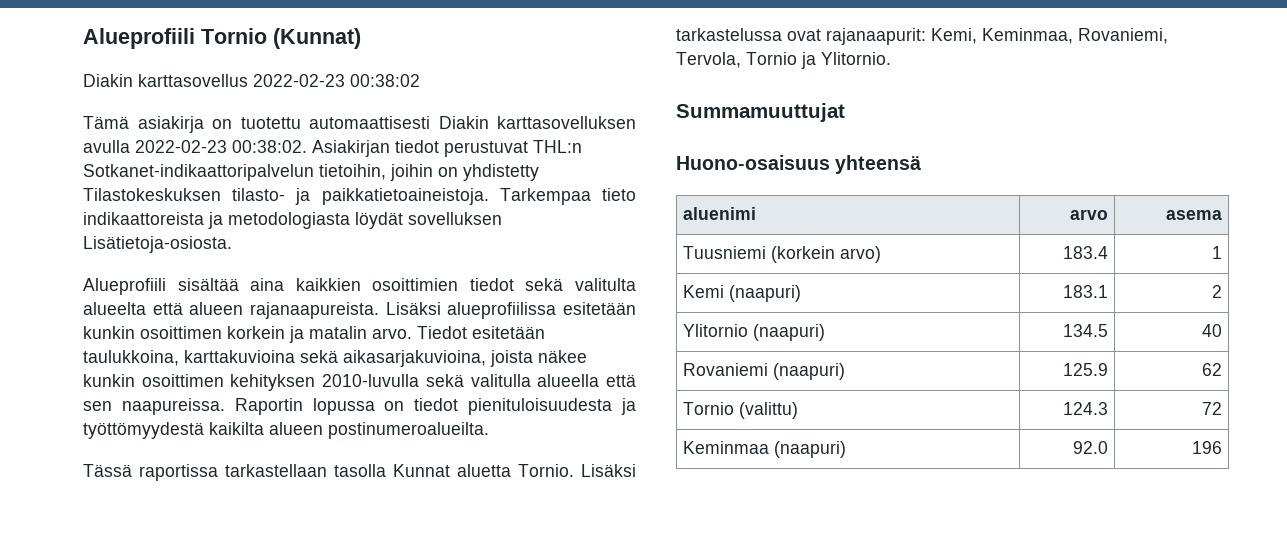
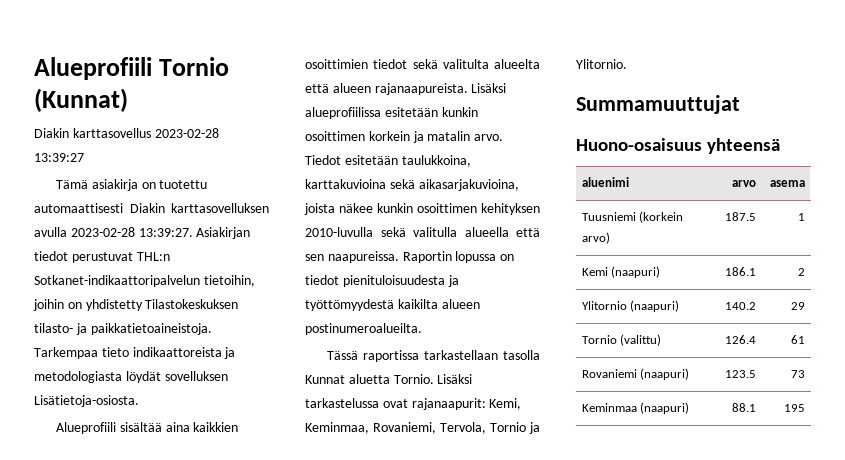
[253,74,420,87] 2022-02-23 00:38:02 -> [154,128,219,138] [34,153,84,162] 2023-02-28 13:39:27
[135,140,307,153] 2022-02-23 00:38:02. -> [70,227,193,237] 2023-02-28 13:39:27.
[1062,246,1108,259] 183.4 -> [724,212,756,221] 187.5
[1062,285,1108,298] 183.1 -> [724,267,756,276] 186.1
[1062,324,1108,337] [1201,324,1222,337] [683,363,846,380] [1062,363,1108,376] [1201,363,1222,376] [683,402,799,419] [1062,402,1108,415] [1201,402,1222,415] 134.5 | 40 // Rovaniemi (naapuri) | 125.9 | 62 // Tornio (valittu) | 124.3 | 72 -> [724,302,756,310] [790,302,805,310] [582,334,662,346] [724,335,756,344] [790,335,805,344] [582,368,690,380] [724,370,756,378] [790,370,805,378] 140.2 | 29 // Tornio (valittu) | 126.4 | 61 // Rovaniemi (naapuri) | 123.5 | 73
[1072,441,1108,454] [1191,441,1222,454] 92.0 | 196 -> [731,403,756,412] [783,404,805,412] 88.1 | 195

